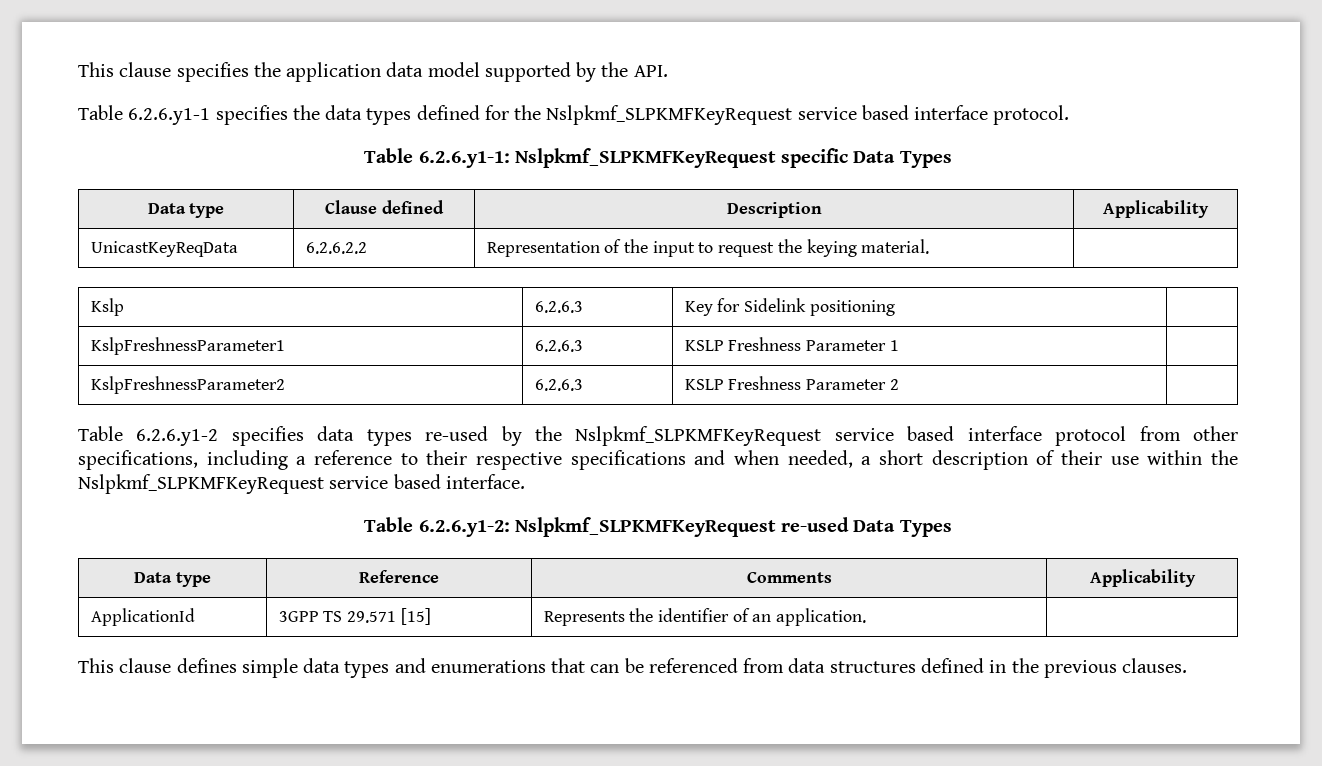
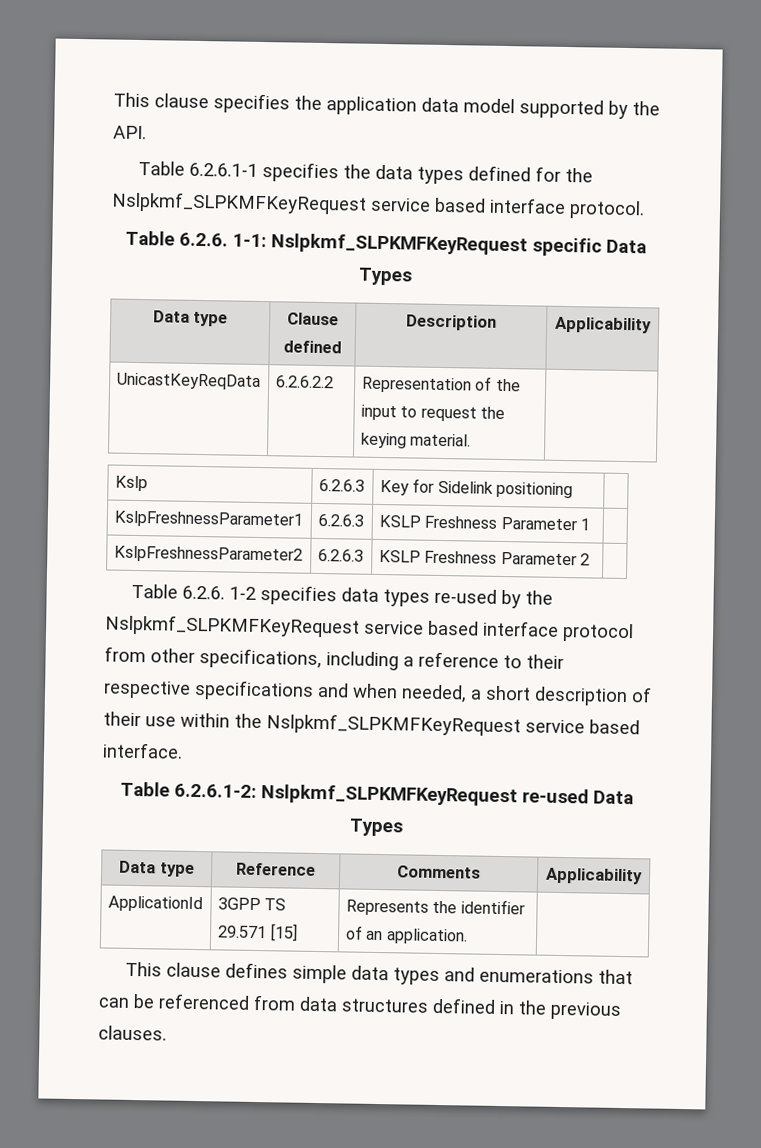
[128,108,211,125] 6.2.6.y1-1 -> [188,162,258,177] 6.2.6.1-1
[418,151,510,168] 6.2.6.y1-1: -> [179,232,267,248] 6.2.6. 1-1:
[136,429,219,446] 6.2.6.y1-2 -> [181,585,256,600] 6.2.6. 1-2
[418,520,510,537] 6.2.6.y1-2: -> [174,783,257,798] 6.2.6.1-2:

